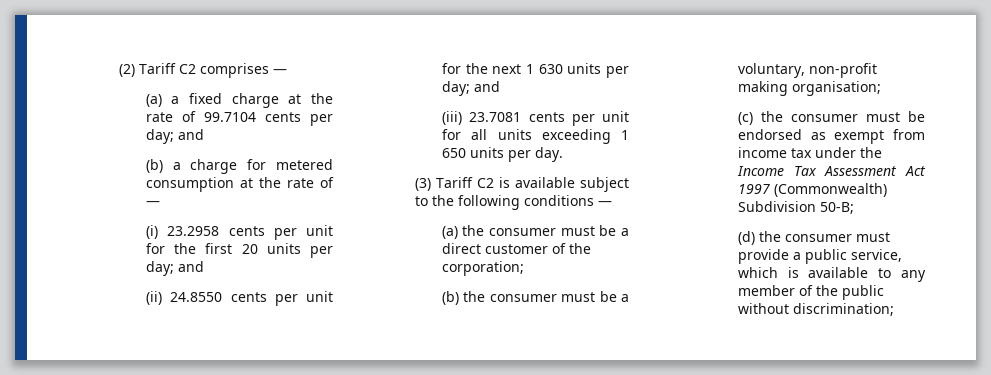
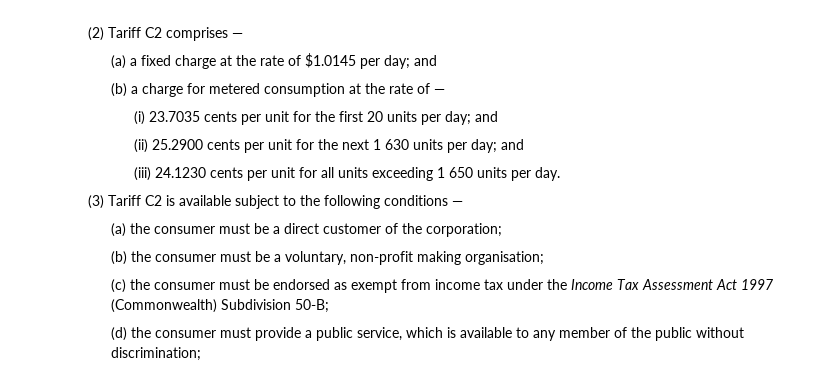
[203,112,301,122] 99.7104 cents -> [304,53,356,68] $1.0145
[167,226,220,236] 23.2958 -> [148,111,200,122] 23.7035
[170,292,223,302] 24.8550 -> [151,139,203,150] 25.2900
[469,112,522,122] 23.7081 -> [154,167,206,178] 24.1230

